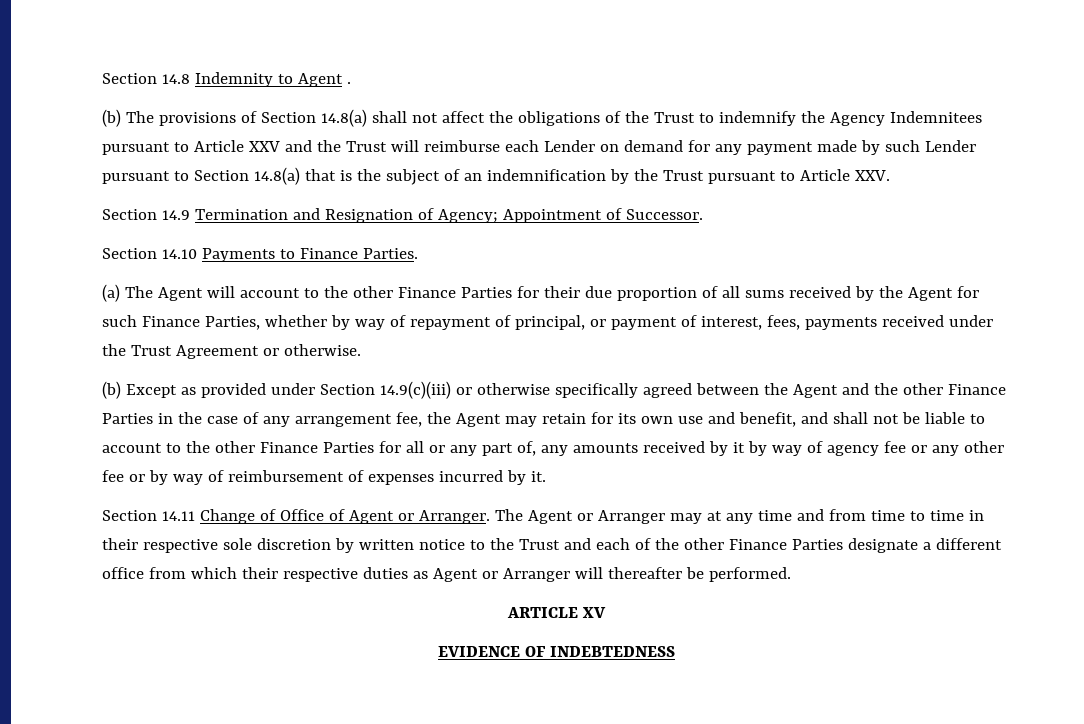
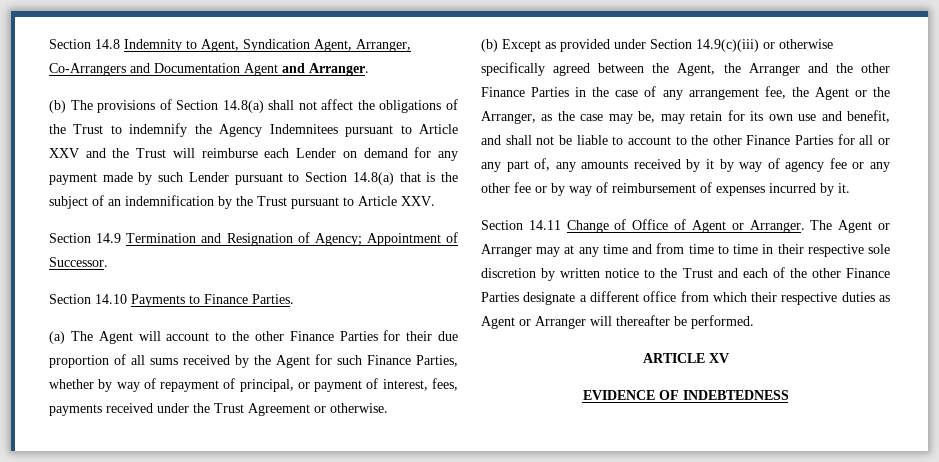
[297,73,351,87] Agent . -> [201,39,411,52] [49,63,369,76] Agent, Syndication Agent, Arranger, Co-Arrangers and Documentation Agent and Arranger.
[792,384,838,398] Agent -> [677,63,800,76] Agent, the Arranger
(501, 420) none -> [854,87,890,97] [481,111,656,124] or the Arranger, as the case may be,

